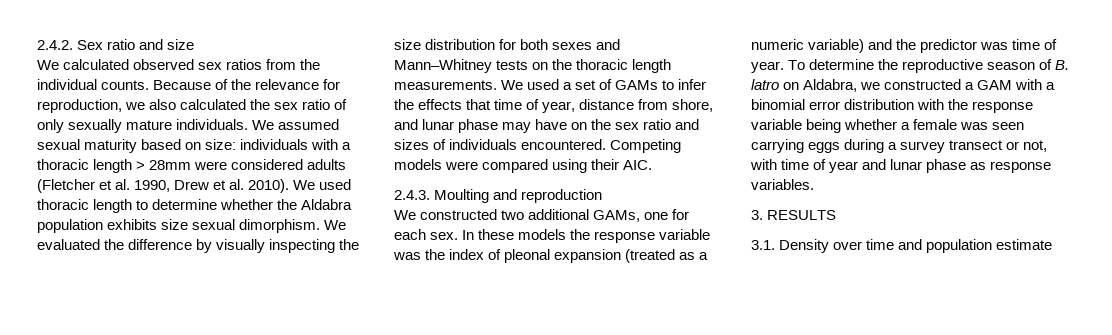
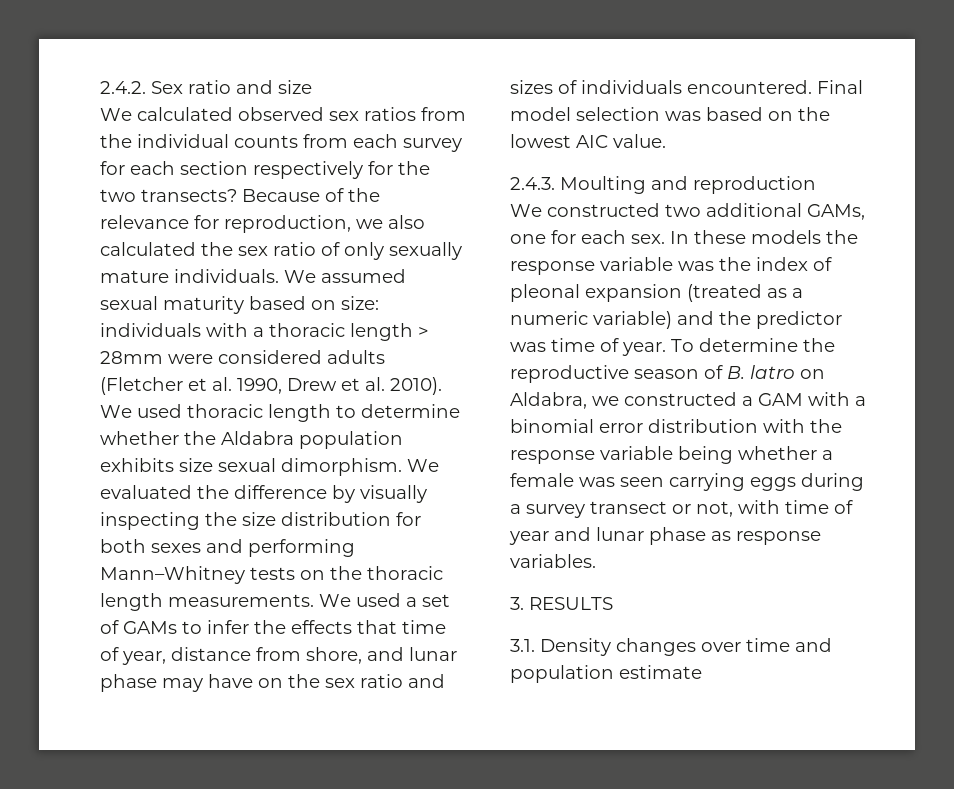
[101,80,150,90] counts. -> [234,134,462,152] [100,161,430,179] [100,189,237,202] counts from each survey for each section respectively for the two transects?
(621, 44) none -> [248,539,355,557] performing
[610,139,682,153] [394,159,653,173] Competing models were compared using their AIC. -> [817,80,863,94] [510,107,830,121] [510,134,666,148] Final model selection was based on the lowest AIC value.
(830, 246) none -> [616,638,696,656] changes

